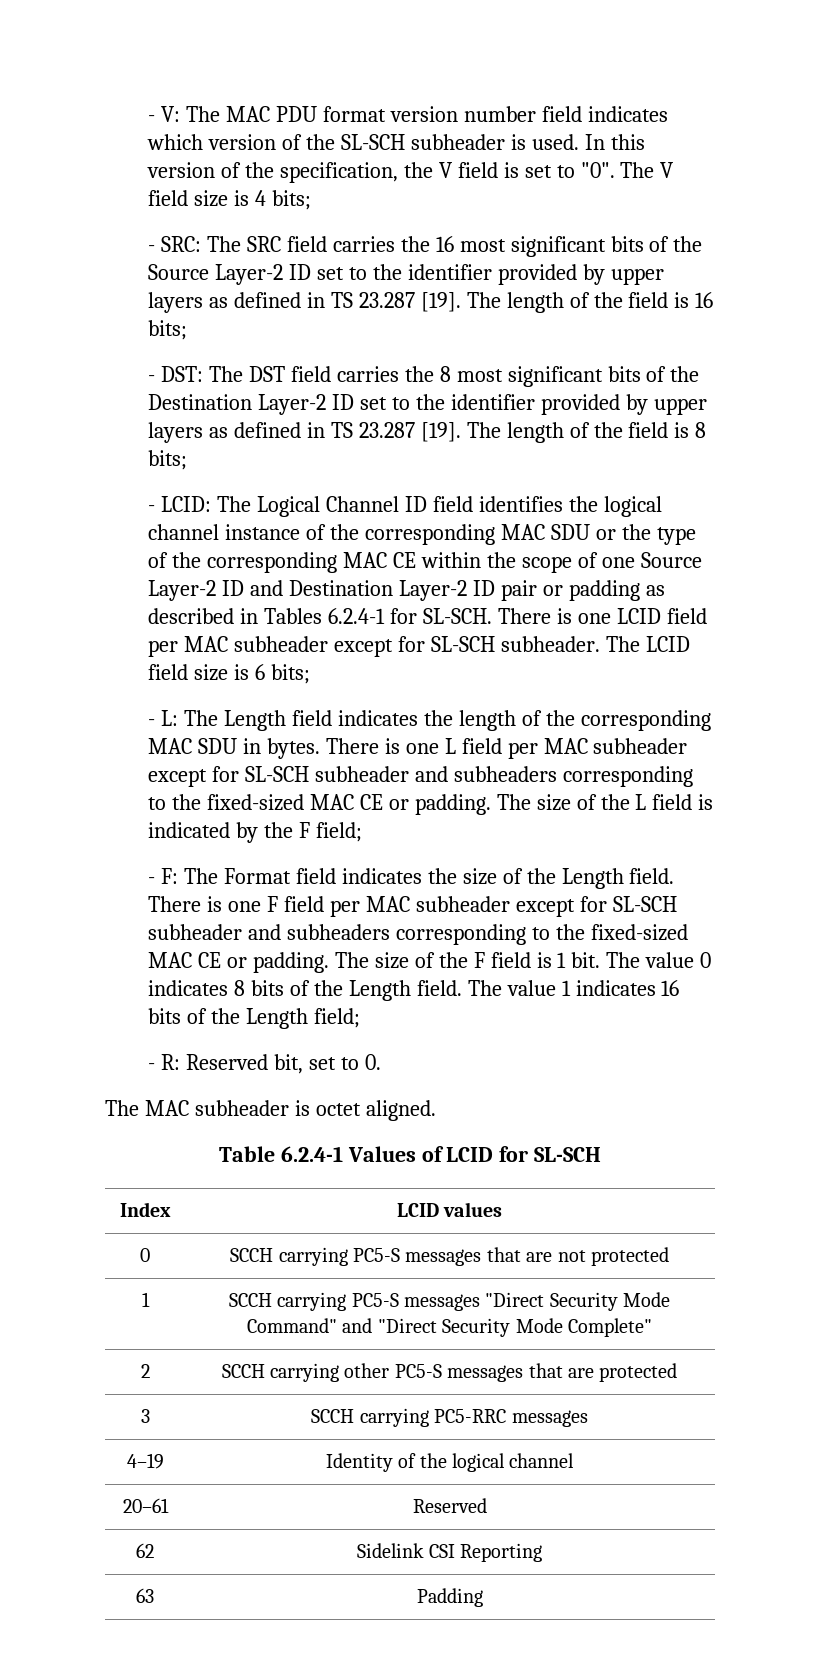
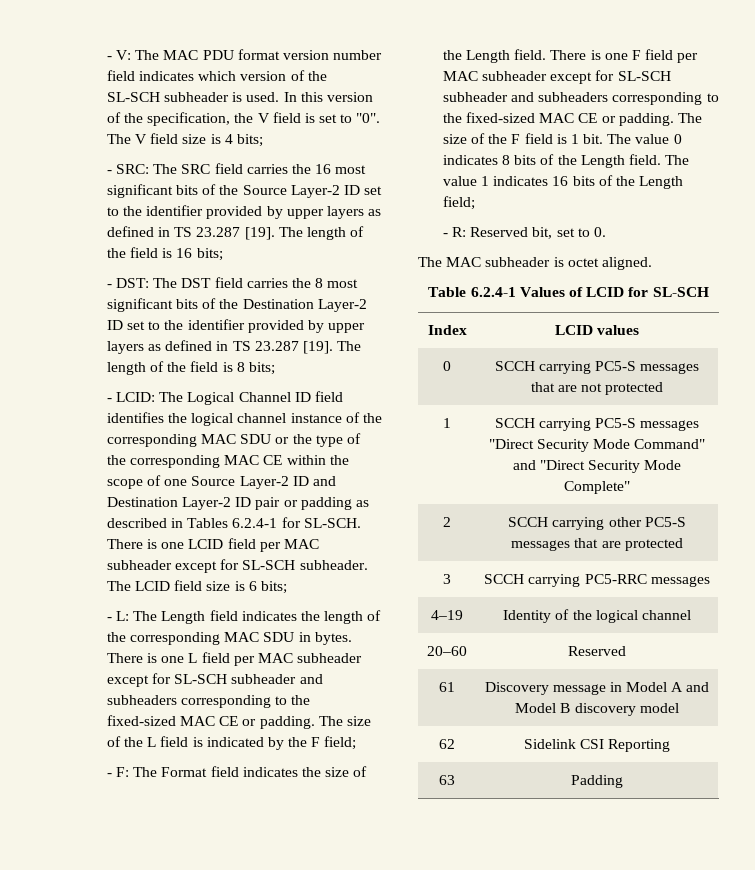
[122,1498,169,1513] [412,1498,487,1513] 20–61 | Reserved -> [427,646,467,656] [568,646,626,656] [439,682,455,692] [484,682,710,695] [515,703,679,716] 20–60 | Reserved // 61 | Discovery message in Model A and Model B discovery model

